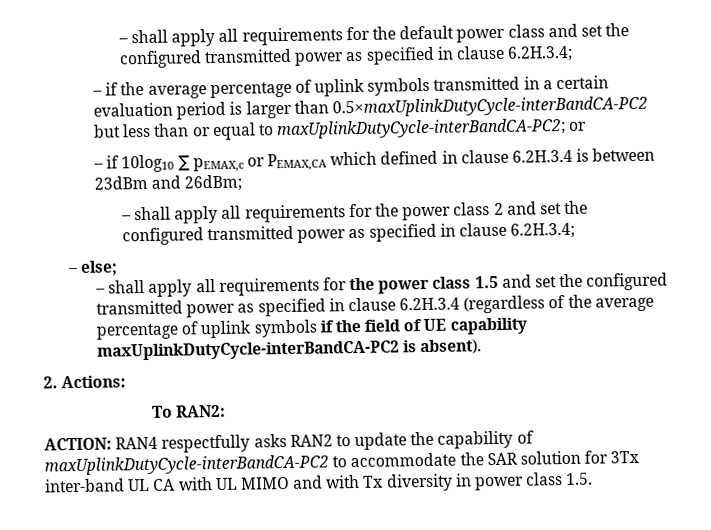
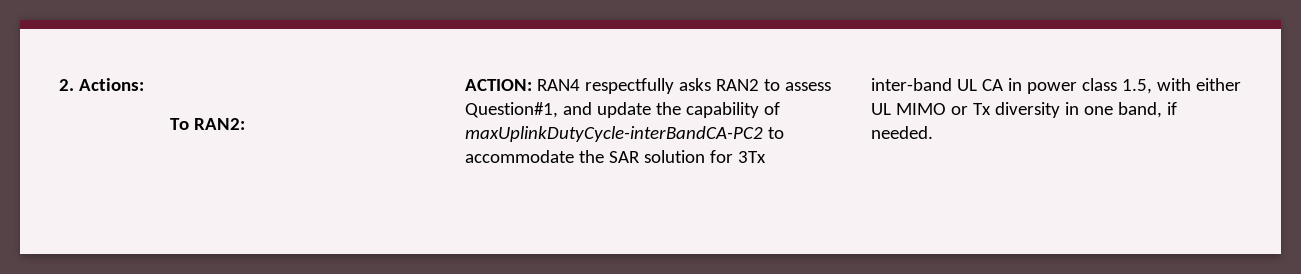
[117,23,630,47] [118,45,574,69] [91,75,609,99] [92,95,648,120] [92,117,588,141] [92,147,656,173] [93,174,243,192] [120,200,589,224] [121,222,576,246] [67,260,119,276] [94,272,669,297] [95,294,654,318] [95,317,527,340] [96,339,483,361] – shall apply all requirements for the default power class and set the configured transmitted power as specified in clause 6.2H.3.4; // – if the average percentage of uplink symbols transmitted in a certain evaluation period is larger than 0.5×maxUplinkDutyCycle-interBandCA-PC2 but less than or equal to maxUplinkDutyCycle-interBandCA-PC2; or // – if 10log10 ∑ pEMAX,c or PEMAX,CA which defined in clause 6.2H.3.4 is between 23dBm and 26dBm; // – shall apply all requirements for the power class 2 and set the configured transmitted power as specified in clause 6.2H.3.4; // – else; // – shall apply all requirements for the power class 1.5 and set the configured transmitted power as specified in clause 6.2H.3.4 (regardless of the average percentage of uplink symbols if the field of UE capability maxUplinkDutyCycle-interBandCA-PC2 is absent). // -> (59, 85) none
(351, 441) none -> [784,82,831,91] [465,102,592,118] assess Question#1, and
[178,472,594,492] with UL MIMO and with Tx diversity in power class 1.5. -> [1007,78,1241,94] [871,102,1177,118] [871,126,933,139] in power class 1.5, with either UL MIMO or Tx diversity in one band, if needed.

